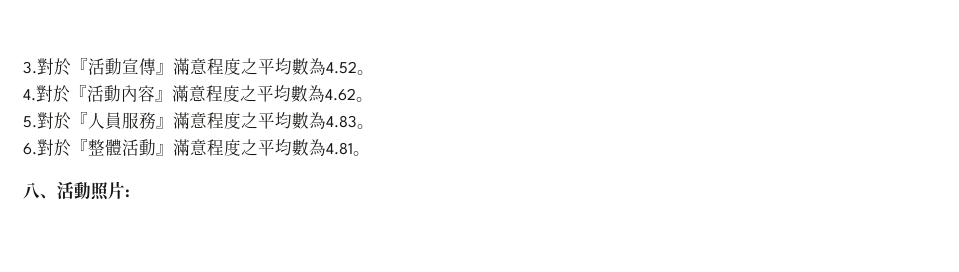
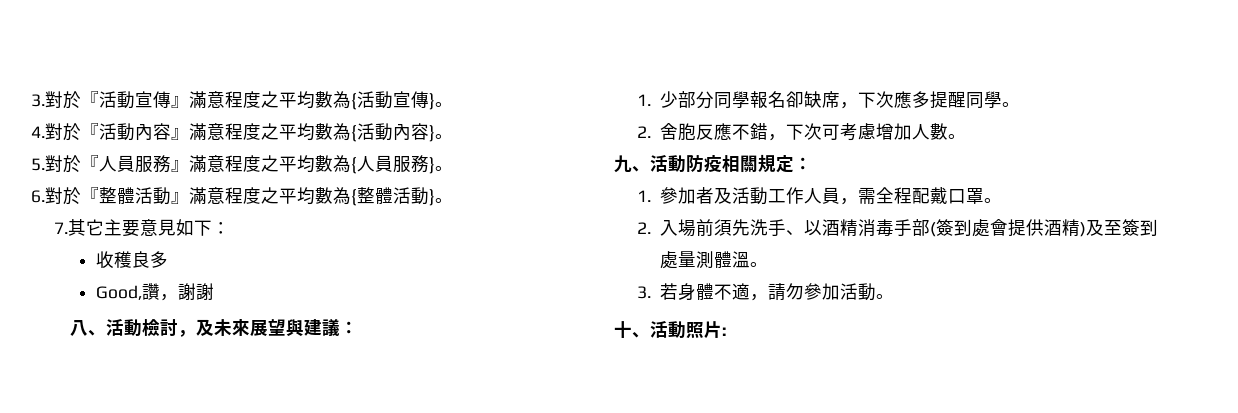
[326,61,357,74] 4.52 -> [351,91,435,110] {活動宣傳}
[325,88,356,101] 4.62 -> [351,123,435,142] {活動內容}
[326,115,357,128] 4.83 -> [351,155,435,174] {人員服務}
[326,142,370,156] [23,182,40,199] 4.81。 // 八 -> [351,187,453,206] [53,219,230,237] [95,251,168,269] [95,283,214,301] [69,319,358,337] [636,91,1020,109] [636,123,966,141] [614,154,812,173] [636,187,1002,205] [636,219,1158,237] [659,251,768,269] [636,283,894,301] [614,321,632,338] {整體活動}。 // 7.其它主要意見如下： // 收穫良多 // Good,讚，謝謝 // 八、活動檢討，及未來展望與建議： // 1.少部分同學報名卻缺席，下次應多提醒同學。 // 2.舍胞反應不錯，下次可考慮增加人數。 // 九、活動防疫相關規定： // 1.參加者及活動工作人員，需全程配戴口罩。 // 2.入場前須先洗手、以酒精消毒手部(簽到處會提供酒精)及至簽到處量測體溫。 // 3.若身體不適，請勿參加活動。 // 十

